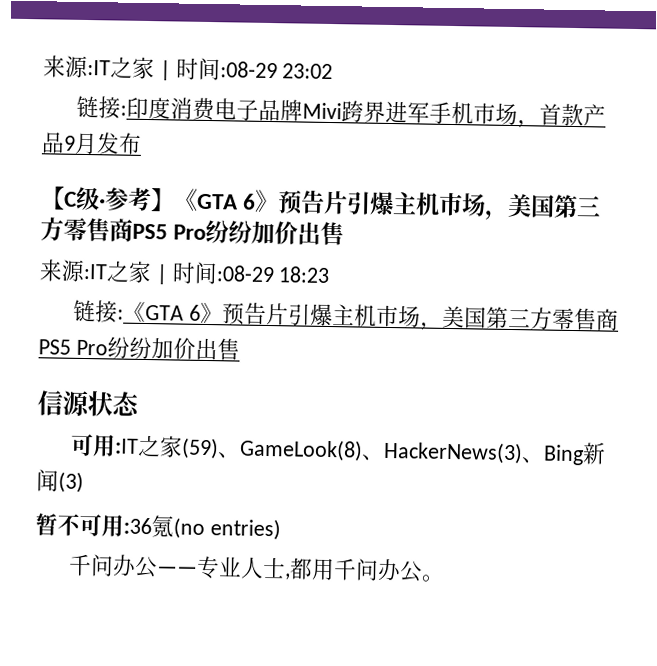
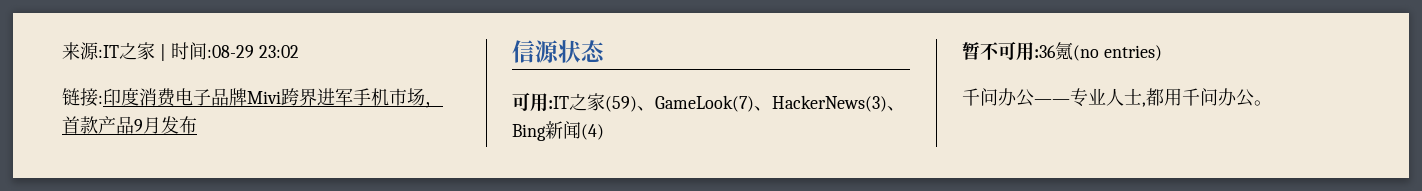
[40,186,602,220] [40,217,345,246] [39,259,331,285] [73,299,619,331] [38,336,240,361] // 【C级·参考】《GTA 6》预告片引爆主机市场，美国第三方零售商PS5 Pro纷纷加价出售 // 来源:IT之家 | 时间:08-29 18:23 // 链接:《GTA 6》预告片引爆主机市场，美国第三方零售商PS5 Pro纷纷加价出售 -> (197, 125) none
[239,438,364,462] GameLook(8) -> [655,95,754,112] GameLook(7)
[58,471,84,493] (3) -> [581,124,604,140] (4)

